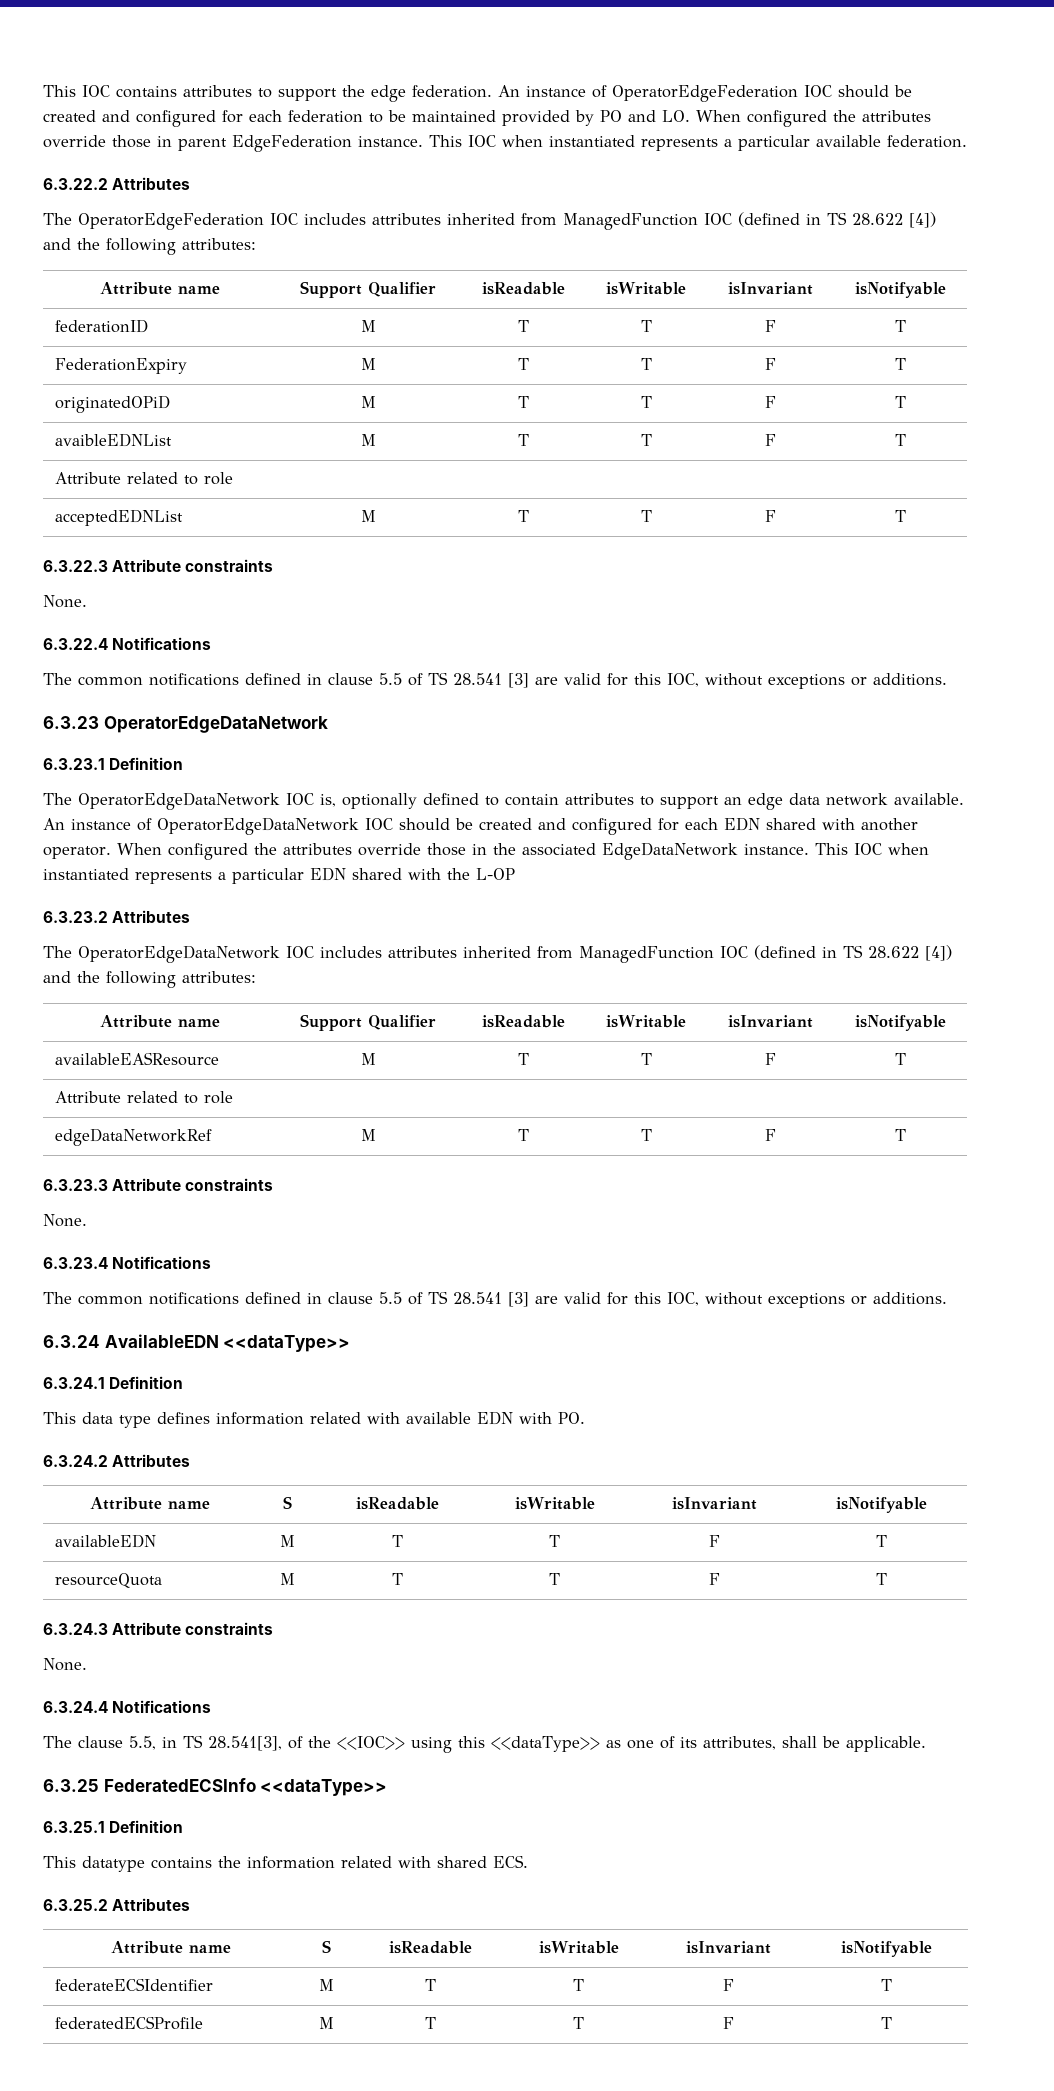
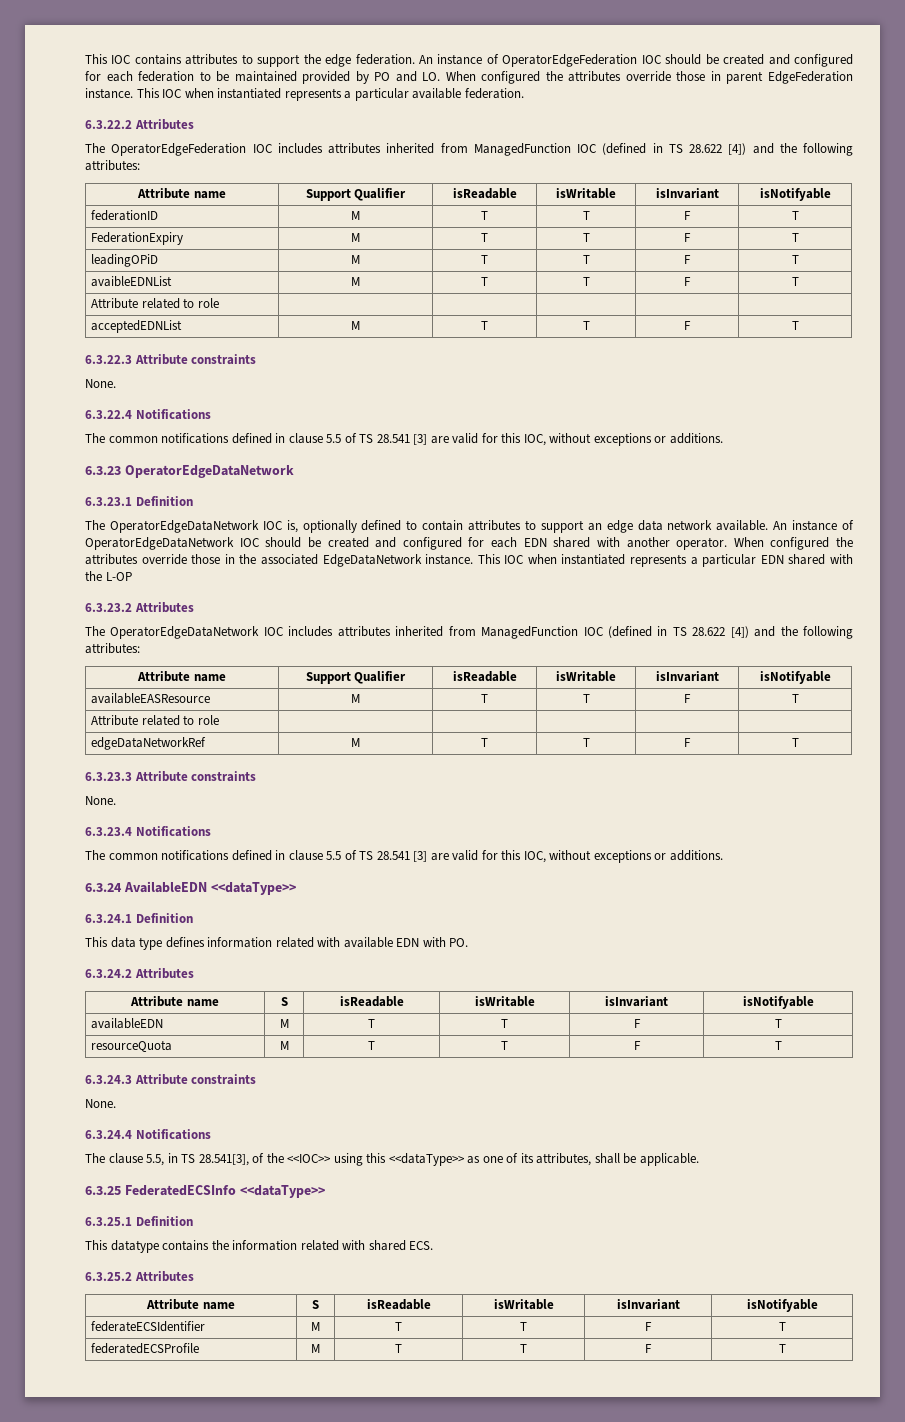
[55,395,171,413] originatedOPiD -> [91,254,159,267] leadingOPiD

